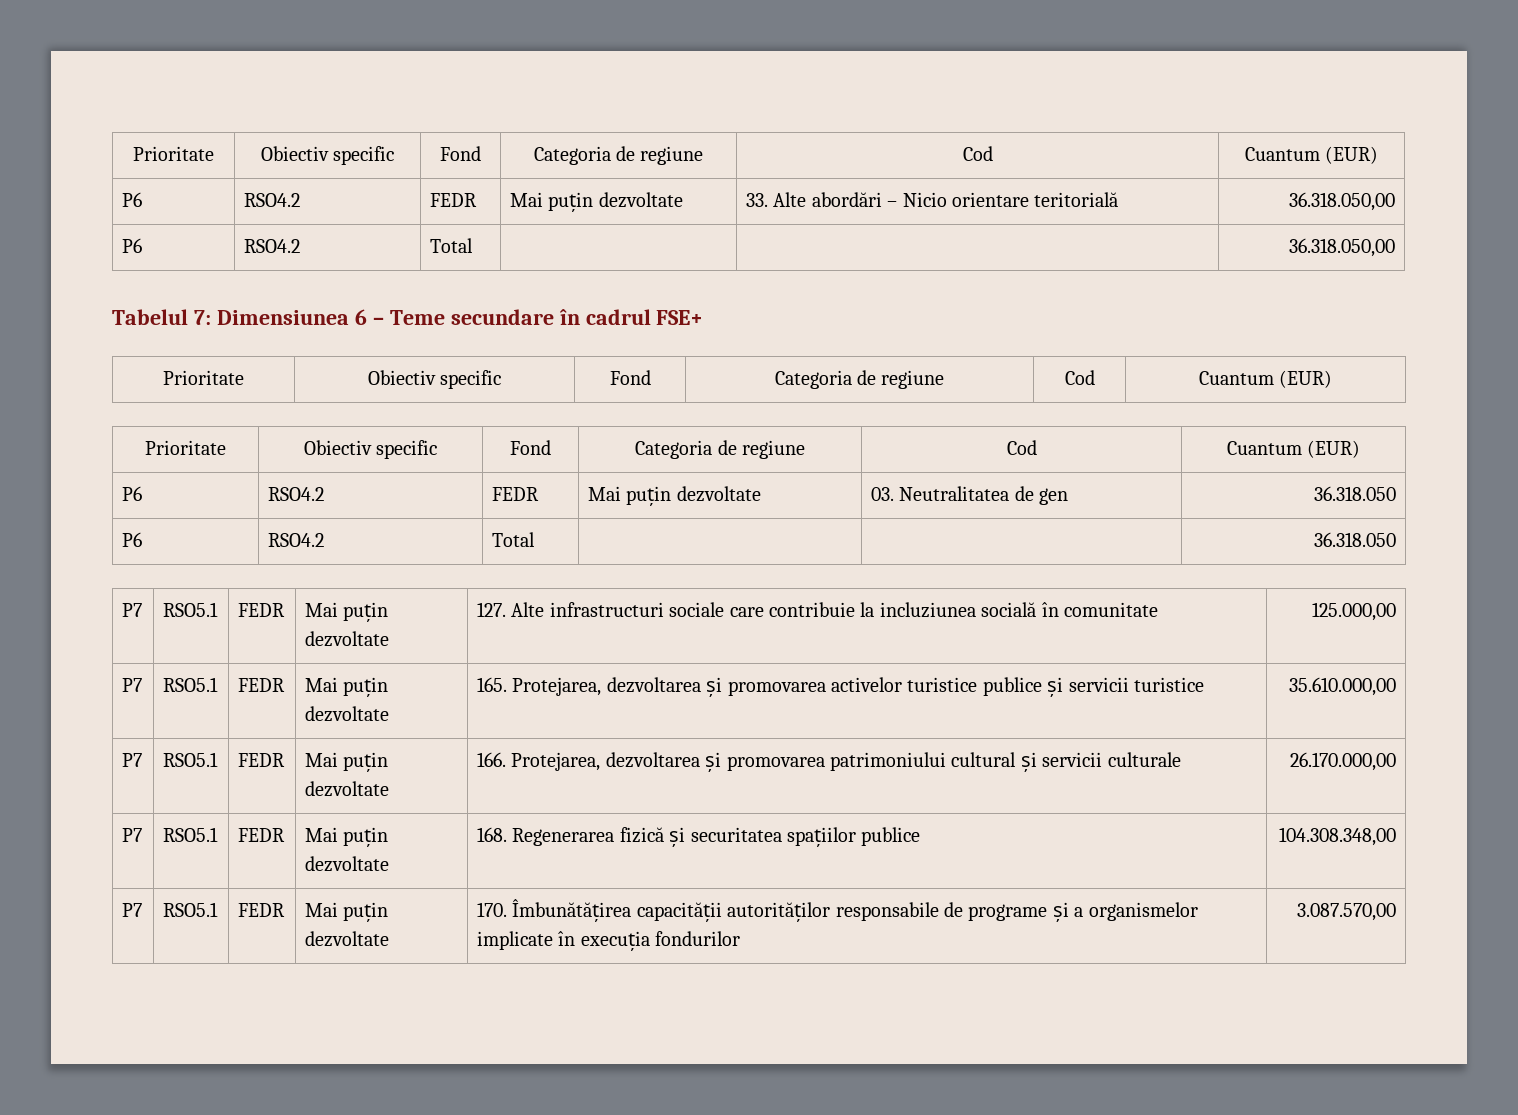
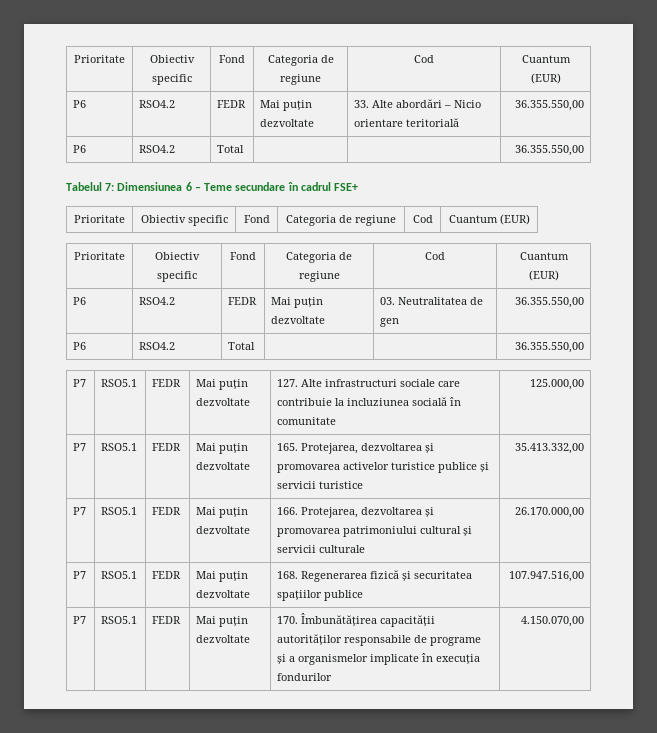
[1288,192,1395,211] [122,238,143,253] [244,239,301,253] [430,238,474,253] [1288,238,1395,257] 36.318.050,00 // P6 | RSO4.2 | Total | | | 36.318.050,00 -> [514,100,584,111] [73,145,87,153] [139,145,176,153] [217,145,245,153] [514,145,584,156] 36.355.550,00 // P6 | RSO4.2 | Total | | | 36.355.550,00
[1313,486,1396,501] [122,532,143,547] [268,533,325,547] [492,532,536,547] [1313,532,1396,547] 36.318.050 // P6 | RSO4.2 | Total | | | 36.318.050 -> [514,297,584,308] [73,342,87,350] [139,342,176,350] [228,342,256,350] [514,342,584,353] 36.355.550,00 // P6 | RSO4.2 | Total | | | 36.355.550,00
[1288,677,1396,696] 35.610.000,00 -> [514,443,584,454] 35.413.332,00
[1278,827,1396,846] 104.308.348,00 -> [508,571,584,582] 107.947.516,00
[1296,903,1396,921] 3.087.570,00 -> [520,616,584,627] 4.150.070,00

